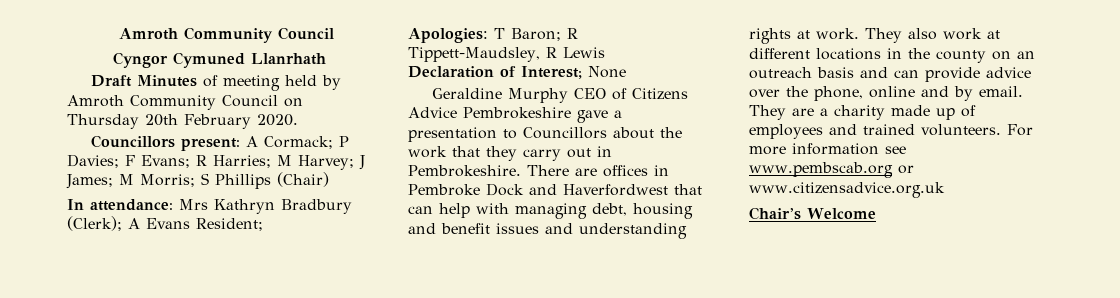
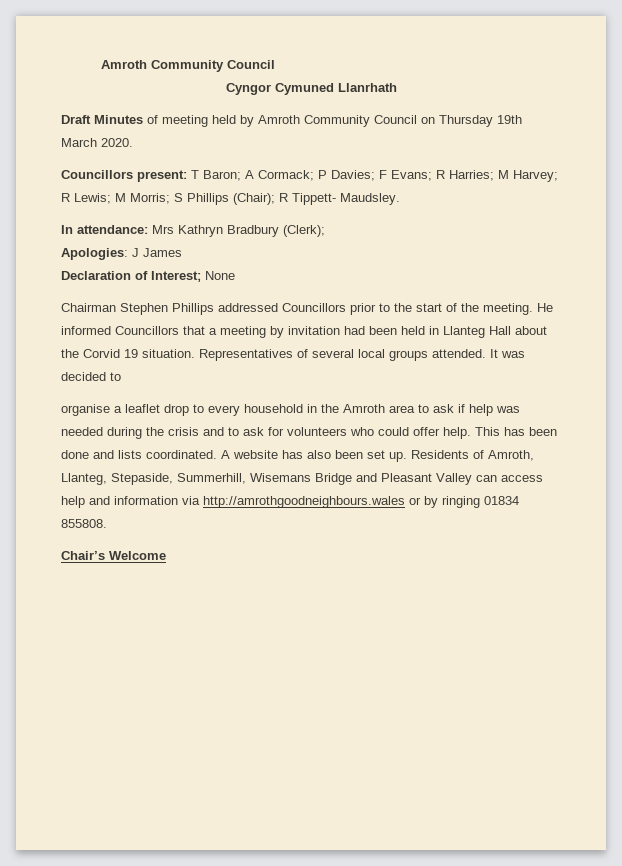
[145,114,251,129] 20th February -> [497,115,522,124] [61,138,97,147] 19th March
(240, 144) none -> [191,170,241,181] T Baron;
[359,155,365,170] [66,174,113,189] J James; -> [61,193,111,204] R Lewis;
[277,172,329,187] (Chair) -> [233,193,400,205] (Chair); R Tippett- Maudsley.
[128,218,263,231] [408,28,578,43] [408,47,605,62] [408,66,626,79] [431,88,688,103] [408,107,622,123] [408,127,682,142] [408,146,612,161] [408,165,669,177] [408,183,702,196] [408,203,693,219] [408,223,687,239] [749,28,1000,44] [749,48,1035,63] [749,67,1031,82] [749,86,1023,101] [749,105,976,120] [749,124,1033,139] [749,143,906,155] [749,162,914,178] [749,182,945,198] A Evans Resident; // Apologies: T Baron; R Tippett-Maudsley, R Lewis // Declaration of Interest; None // Geraldine Murphy CEO of Citizens Advice Pembrokeshire gave a presentation to Councillors about the work that they carry out in Pembrokeshire. There are offices in Pembroke Dock and Haverfordwest that can help with managing debt, housing and benefit issues and understanding rights at work. They also work at different locations in the county on an outreach basis and can provide advice over the phone, online and by email. They are a charity made up of employees and trained volunteers. For more information see www.pembscab.org or www.citizensadvice.org.uk -> [61,248,182,260] [61,271,235,282] [61,303,553,315] [61,326,547,338] [61,349,525,361] [61,372,121,381] [61,404,520,416] [61,427,557,439] [61,450,534,462] [61,473,543,485] [61,496,519,508] [61,519,107,528] // Apologies: J James // Declaration of Interest; None // Chairman Stephen Phillips addressed Councillors prior to the start of the meeting. He informed Councillors that a meeting by invitation had been held in Llanteg Hall about the Corvid 19 situation. Representatives of several local groups attended. It was decided to // organise a leaflet drop to every household in the Amroth area to ask if help was needed during the crisis and to ask for volunteers who could offer help. This has been done and lists coordinated. A website has also been set up. Residents of Amroth, Llanteg, Stepaside, Summerhill, Wisemans Bridge and Pleasant Valley can access help and information via http://amrothgoodneighbours.wales or by ringing 01834 855808.

